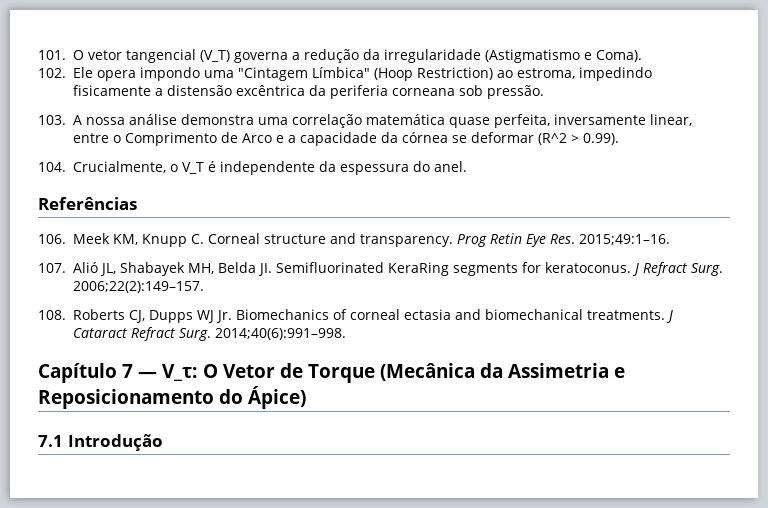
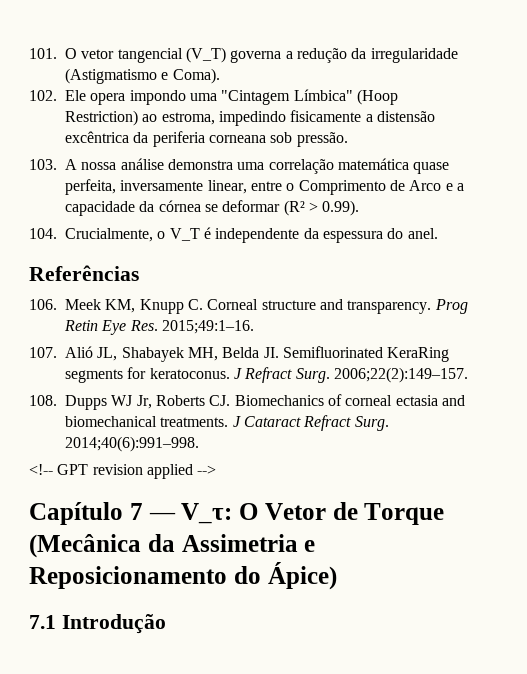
[537,133,567,145] (R^2 -> [283,200,305,216] (R²
[72,309,232,323] Roberts CJ, Dupps WJ Jr. -> [65,395,231,410] Dupps WJ Jr, Roberts CJ.
(346, 334) none -> [29,464,217,479] // <!-- GPT revision applied -->

